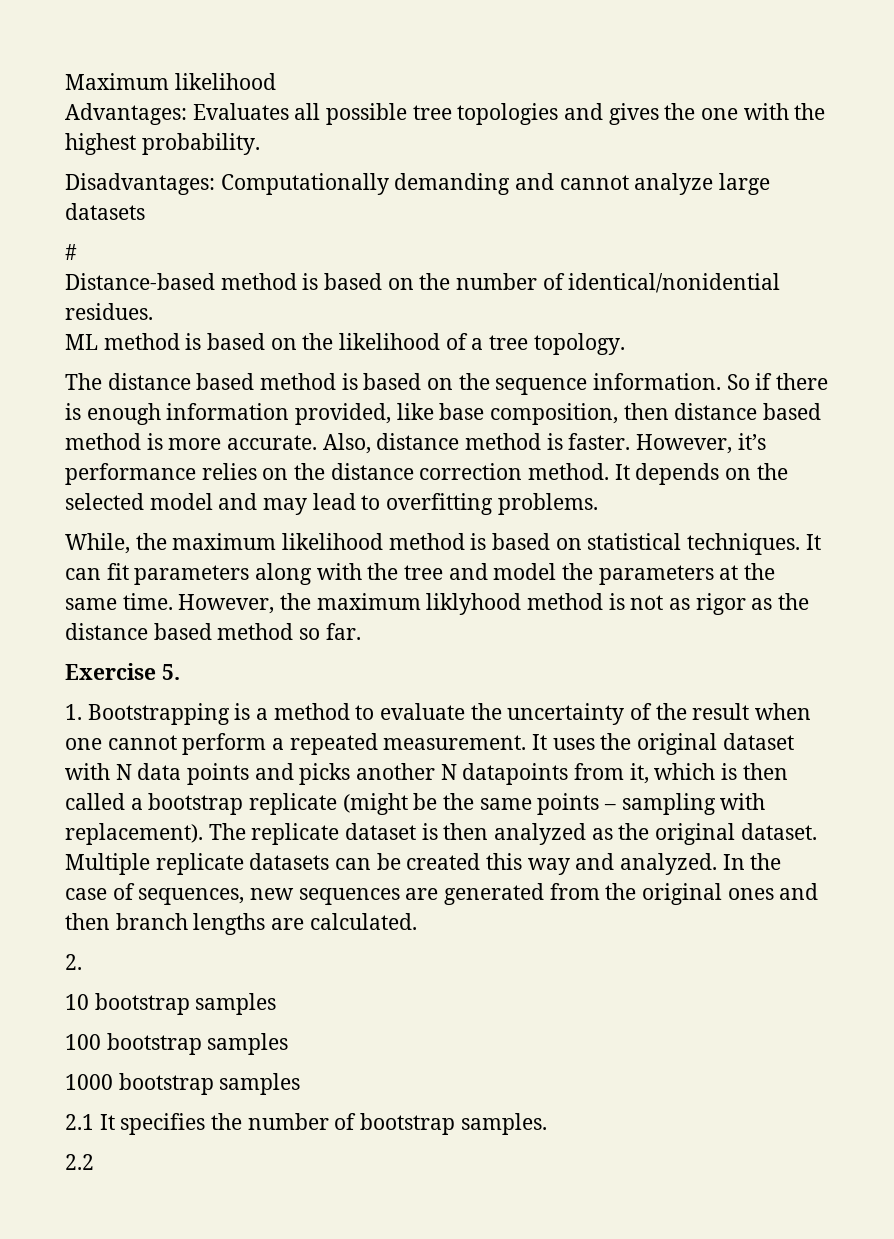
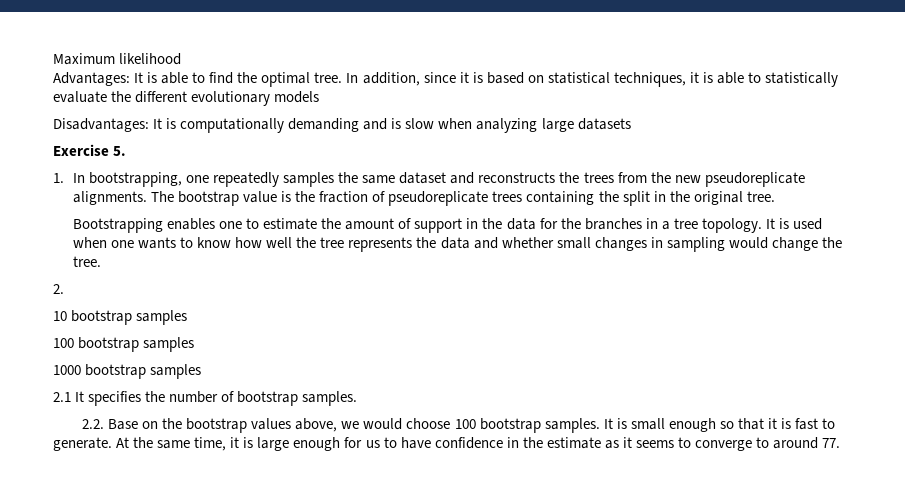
[192,103,826,125] [65,133,260,155] [65,173,771,195] [65,203,145,220] [65,244,77,260] [65,273,781,293] [65,303,153,320] [65,333,625,355] [65,373,829,395] [65,403,822,425] [65,433,766,454] [65,463,788,485] [65,493,598,515] [65,533,821,555] [65,563,776,585] [65,593,810,615] [65,623,361,640] [65,663,180,680] [65,703,812,725] [65,733,794,755] [65,763,788,785] [65,793,766,815] [65,823,817,845] [65,853,782,875] [65,883,819,905] [65,913,417,935] Evaluates all possible tree topologies and gives the one with the highest probability. // Disadvantages: Computationally demanding and cannot analyze large datasets // # // Distance-based method is based on the number of identical/nonidential residues. // ML method is based on the likelihood of a tree topology. // The distance based method is based on the sequence information. So if there is enough information provided, like base composition, then distance based method is more accurate. Also, distance method is faster. However, it’s performance relies on the distance correction method. It depends on the selected model and may lead to overfitting problems. // While, the maximum likelihood method is based on statistical techniques. It can fit parameters along with the tree and model the parameters at the same time. However, the maximum liklyhood method is not as rigor as the distance based method so far. // Exercise 5. // 1. Bootstrapping is a method to evaluate the uncertainty of the result when one cannot perform a repeated measurement. It uses the original dataset with N data points and picks another N datapoints from it, which is then called a bootstrap replicate (might be the same points – sampling with replacement). The replicate dataset is then analyzed as the original dataset. Multiple replicate datasets can be created this way and analyzed. In the case of sequences, new sequences are generated from the original ones and then branch lengths are calculated. -> [134,72,839,87] [53,91,320,106] [53,118,631,133] [53,144,127,156] [53,172,805,187] [72,191,775,206] [72,218,822,233] [72,237,842,252] [72,256,101,267] It is able to find the optimal tree. In addition, since it is based on statistical techniques, it is able to statistically evaluate the different evolutionary models // Disadvantages: It is computationally demanding and is slow when analyzing large datasets // Exercise 5. // 1. In bootstrapping, one repeatedly samples the same dataset and reconstructs the trees from the new pseudoreplicate alignments. The bootstrap value is the fraction of pseudoreplicate trees containing the split in the original tree. // Bootstrapping enables one to estimate the amount of support in the data for the branches in a tree topology. It is used when one wants to know how well the tree represents the data and whether small changes in sampling would change the tree.
[65,1154,94,1170] 2.2 -> [82,418,836,433] [53,437,841,451] 2.2. Base on the bootstrap values above, we would choose 100 bootstrap samples. It is small enough so that it is fast to generate. At the same time, it is large enough for us to have confidence in the estimate as it seems to converge to around 77.

